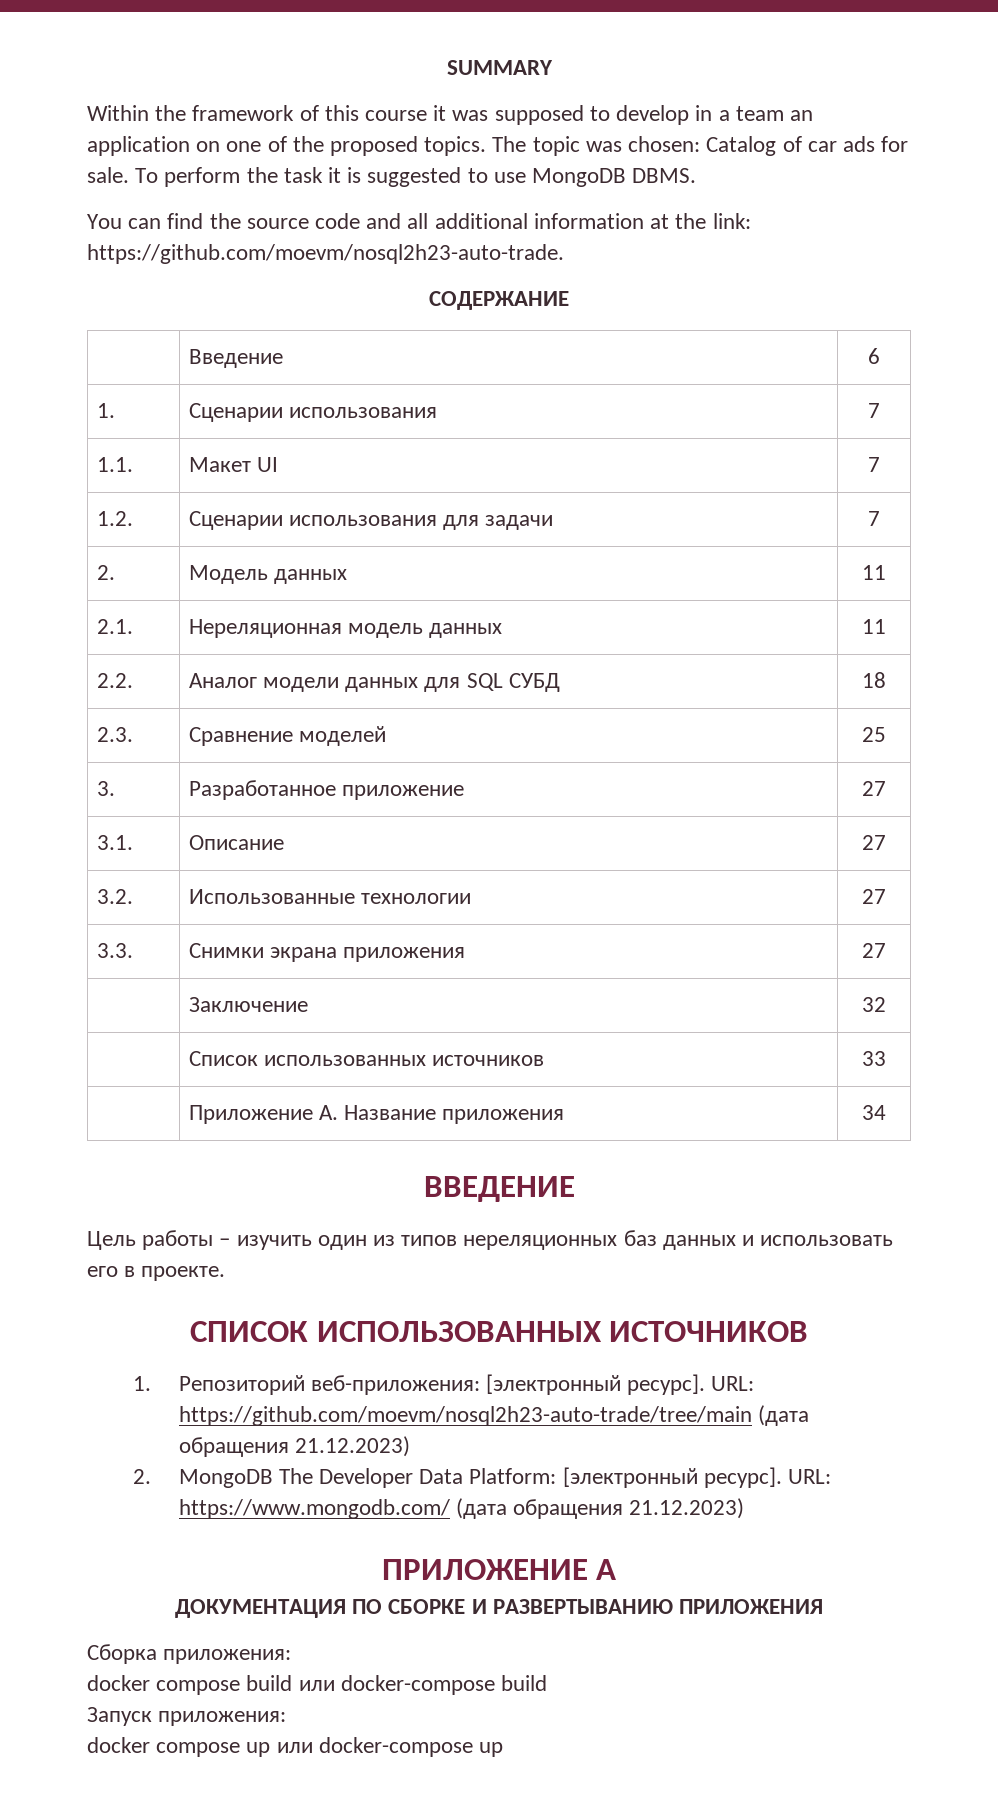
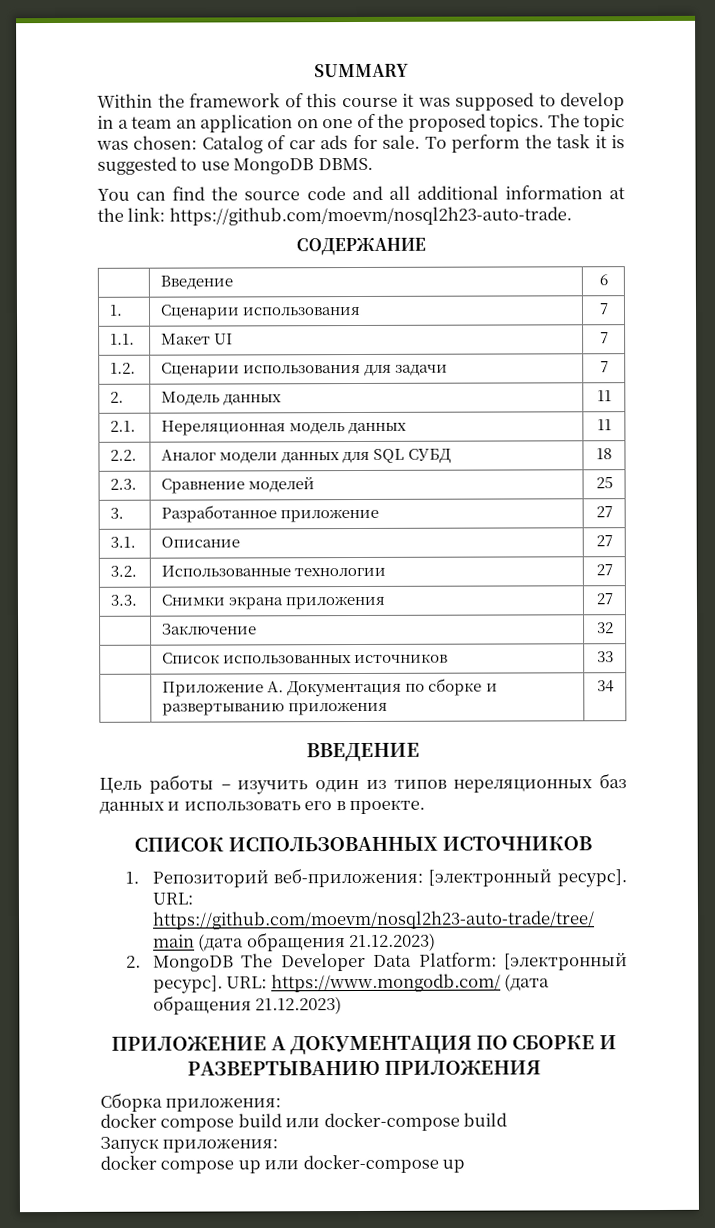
[344,1105,437,1120] Название -> [287,678,498,697] [162,703,286,716] Документация по сборке и развертыванию
(617, 1569) // -> (286, 1043) none

